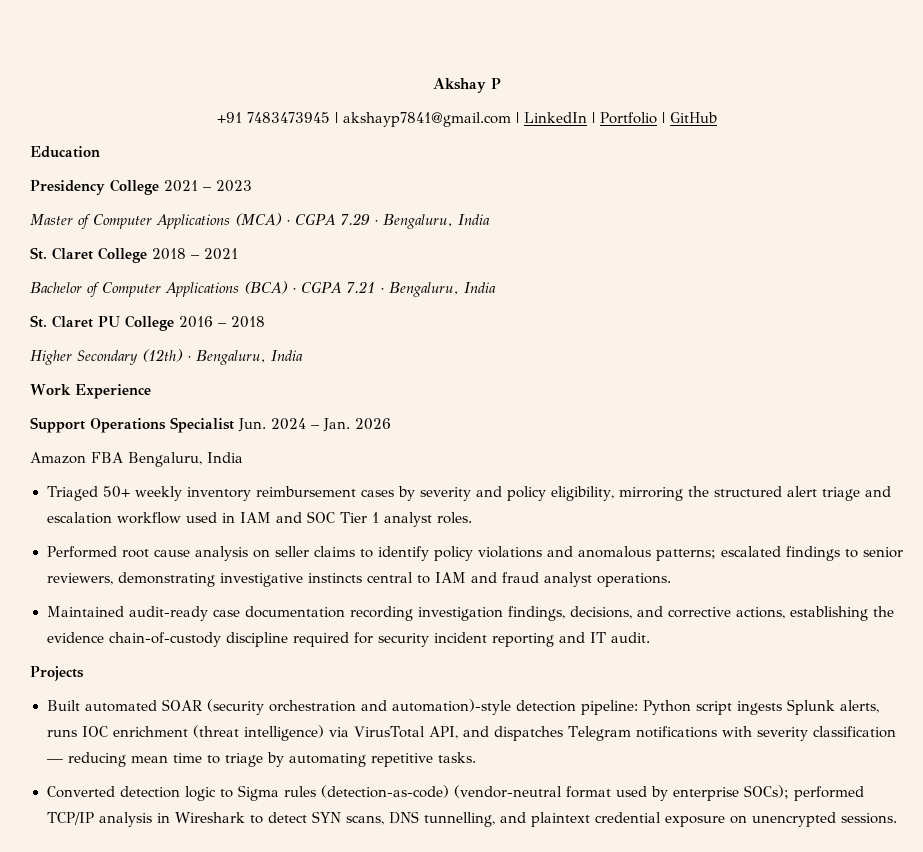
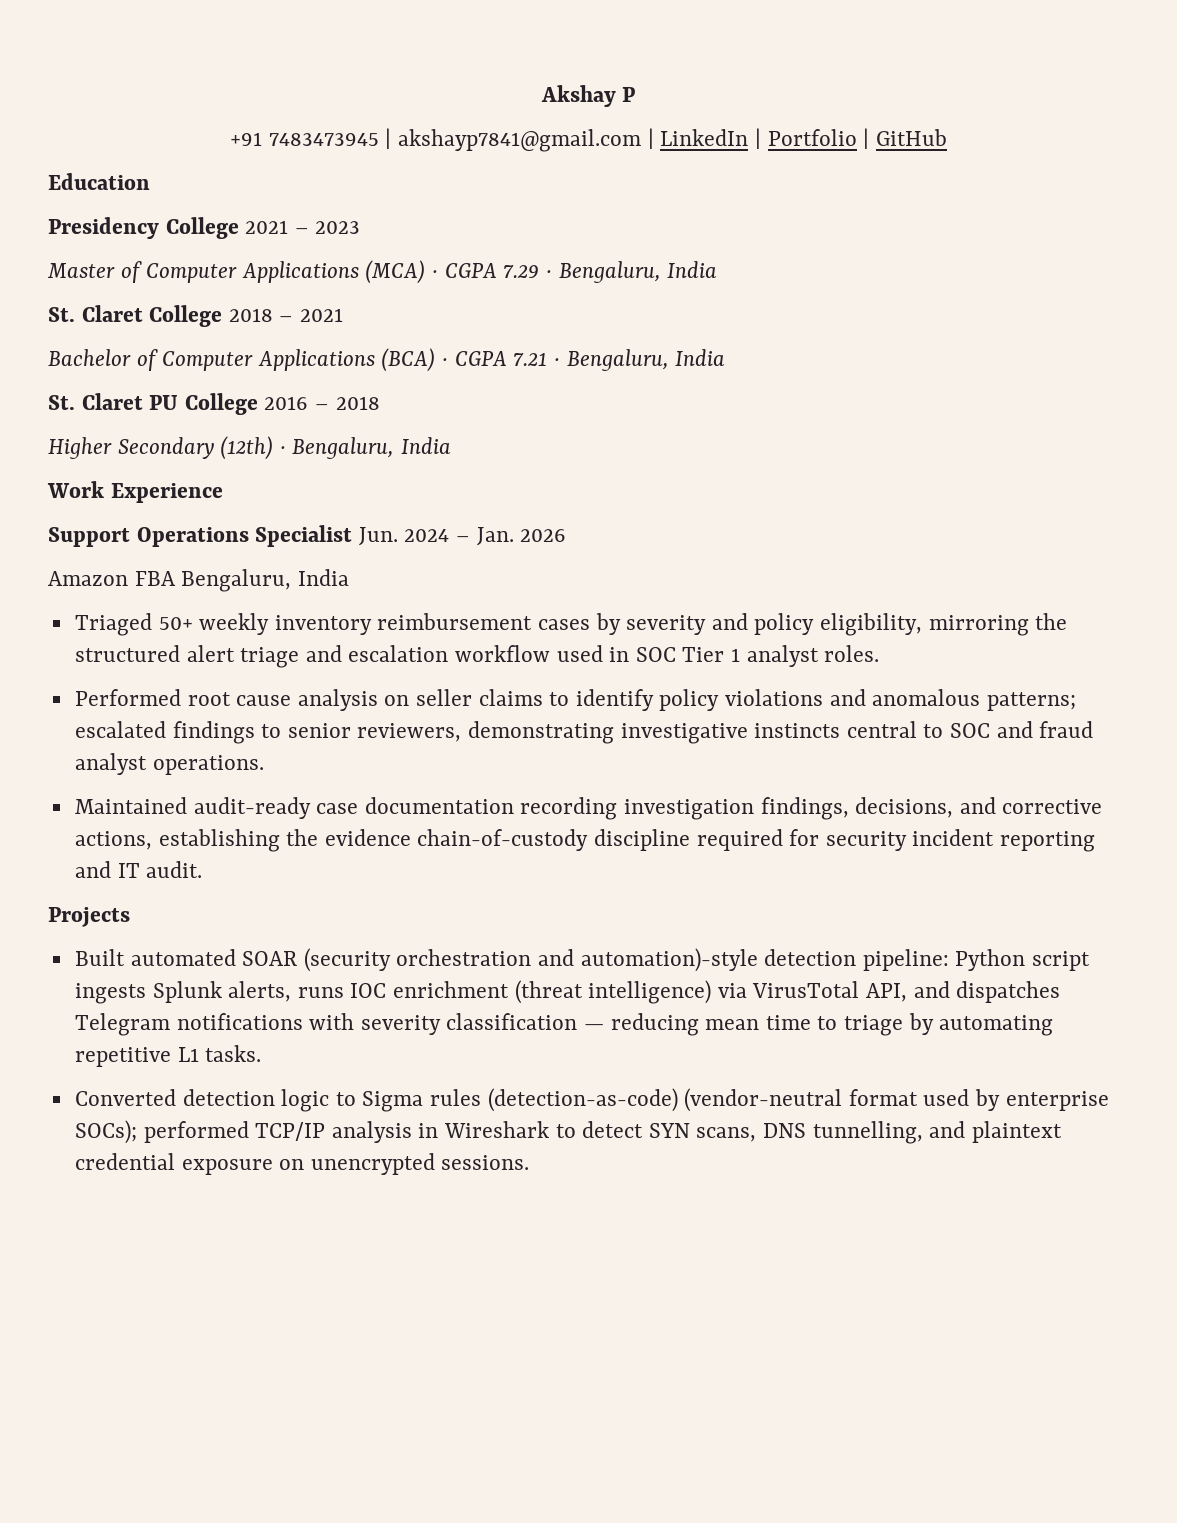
[239,512,302,523] IAM and -> (630, 654) none
[434,572,466,583] IAM -> [950,723,991,738] SOC
(433, 760) none -> [177,1047,199,1062] L1

